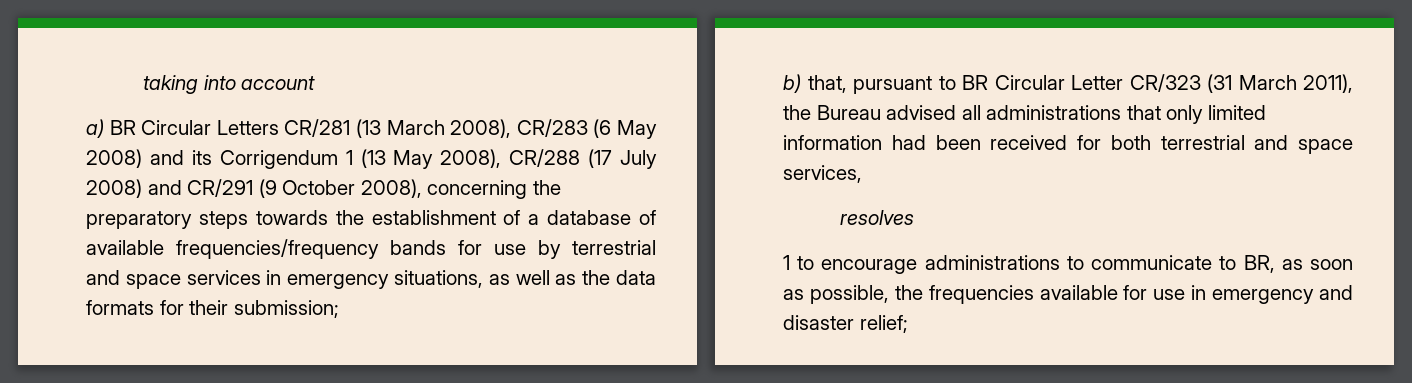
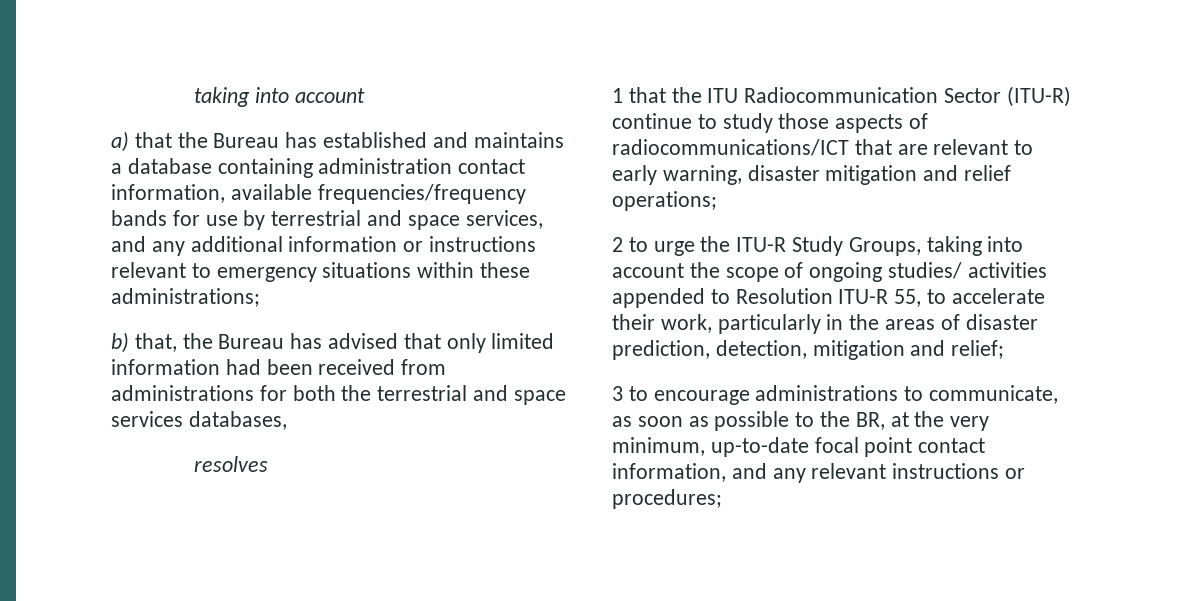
[109,119,658,139] [86,149,657,169] [86,179,561,199] [86,210,656,229] BR Circular Letters CR/281 (13 March 2008), CR/283 (6 May 2008) and its Corrigendum 1 (13 May 2008), CR/288 (17 July 2008) and CR/291 (9 October 2008), concerning the preparatory steps towards the establishment of a database of -> [134,132,564,148] [111,158,526,178] [111,184,225,203] that the Bureau has established and maintains a database containing administration contact information,
[186,270,656,289] [86,300,339,318] [783,74,1353,94] [783,105,1122,120] services in emergency situations, as well as the data formats for their submission; // b) that, pursuant to BR Circular Letter CR/323 (31 March 2011), the Bureau advised all administrations -> [465,210,543,229] [111,236,537,256] [111,262,531,282] [111,288,260,307] [111,332,399,353] services, and any additional information or instructions relevant to emergency situations within these administrations; // b) that, the Bureau has advised
(1068, 142) none -> [401,359,447,375] [111,385,254,401] from administrations
[1160,135,1353,154] [783,165,862,183] terrestrial and space services, -> [341,385,566,405] [111,411,287,430] the terrestrial and space services databases,
[797,255,1353,274] [783,285,1354,304] [783,315,908,333] to encourage administrations to communicate to BR, as soon as possible, the frequencies available for use in emergency and disaster relief; -> [628,86,1071,107] [612,113,929,133] [612,139,1034,156] [612,165,1012,185] [612,191,717,211] [612,236,1024,256] [612,262,1047,282] [612,288,1045,308] [612,314,1038,334] [612,340,1005,360] [612,385,1059,405] [612,411,990,431] [612,437,986,457] [612,463,1026,483] [612,489,722,509] that the ITU Radiocommunication Sector (ITU-R) continue to study those aspects of radiocommunications/ICT that are relevant to early warning, disaster mitigation and relief operations; // 2 to urge the ITU-R Study Groups, taking into account the scope of ongoing studies/ activities appended to Resolution ITU-R 55, to accelerate their work, particularly in the areas of disaster prediction, detection, mitigation and relief; // 3 to encourage administrations to communicate, as soon as possible to the BR, at the very minimum, up-to-date focal point contact information, and any relevant instructions or procedures;

